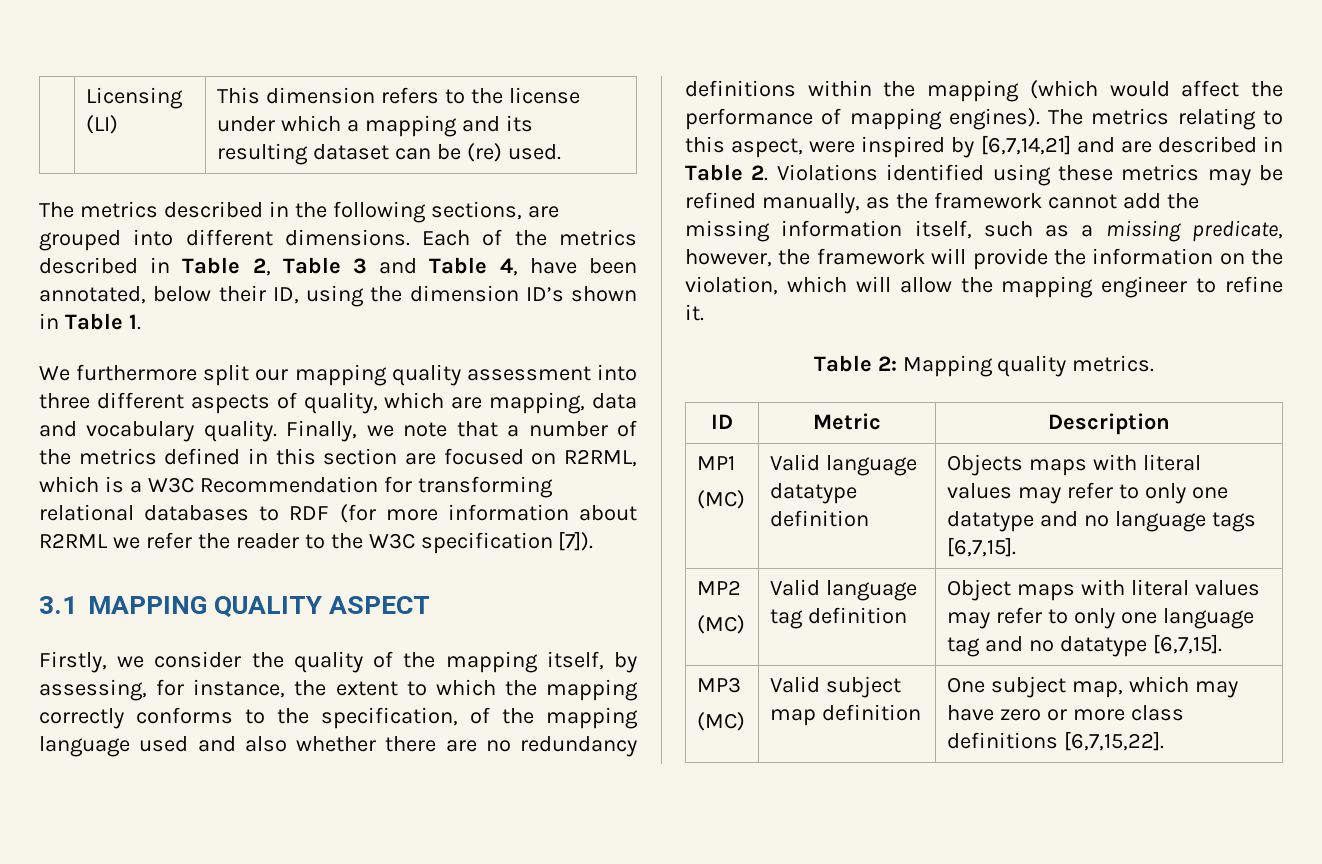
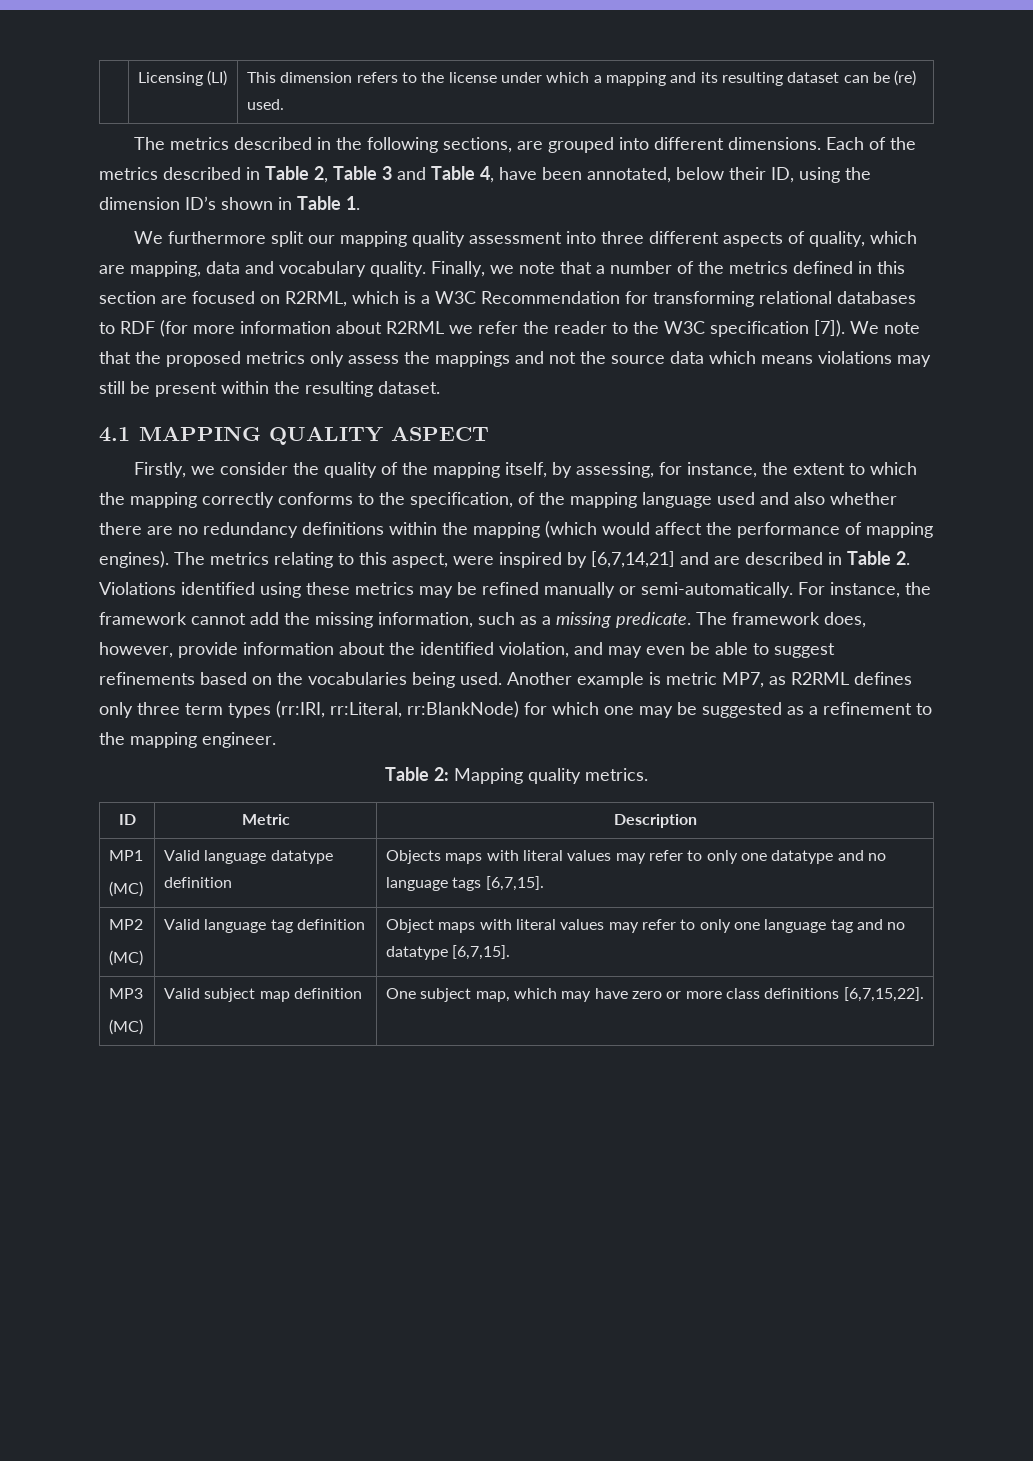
[39,596,77,614] // 3.1 -> [850,321,920,334] [99,351,931,367] [99,381,440,397] [99,427,130,442] We note that the proposed metrics only assess the mappings and not the source data which means violations may still be present within the resulting dataset. // 4.1
[761,193,890,214] manually, as -> [544,582,900,598] manually or semi-automatically. For instance,
[781,220,972,239] information itself, -> [378,612,473,628] information,
[1192,220,1283,242] [685,248,1283,270] [685,276,1283,298] [685,304,704,321] predicate, however, the framework will provide the information on the violation, which will allow the mapping engineer to refine it. -> [616,612,866,628] [99,642,835,658] [99,672,912,688] [99,701,932,718] [99,732,276,748] predicate. The framework does, however, provide information about the identified violation, and may even be able to suggest refinements based on the vocabularies being used. Another example is metric MP7, as R2RML defines only three term types (rr:IRI, rr:Literal, rr:BlankNode) for which one may be suggested as a refinement to the mapping engineer.

